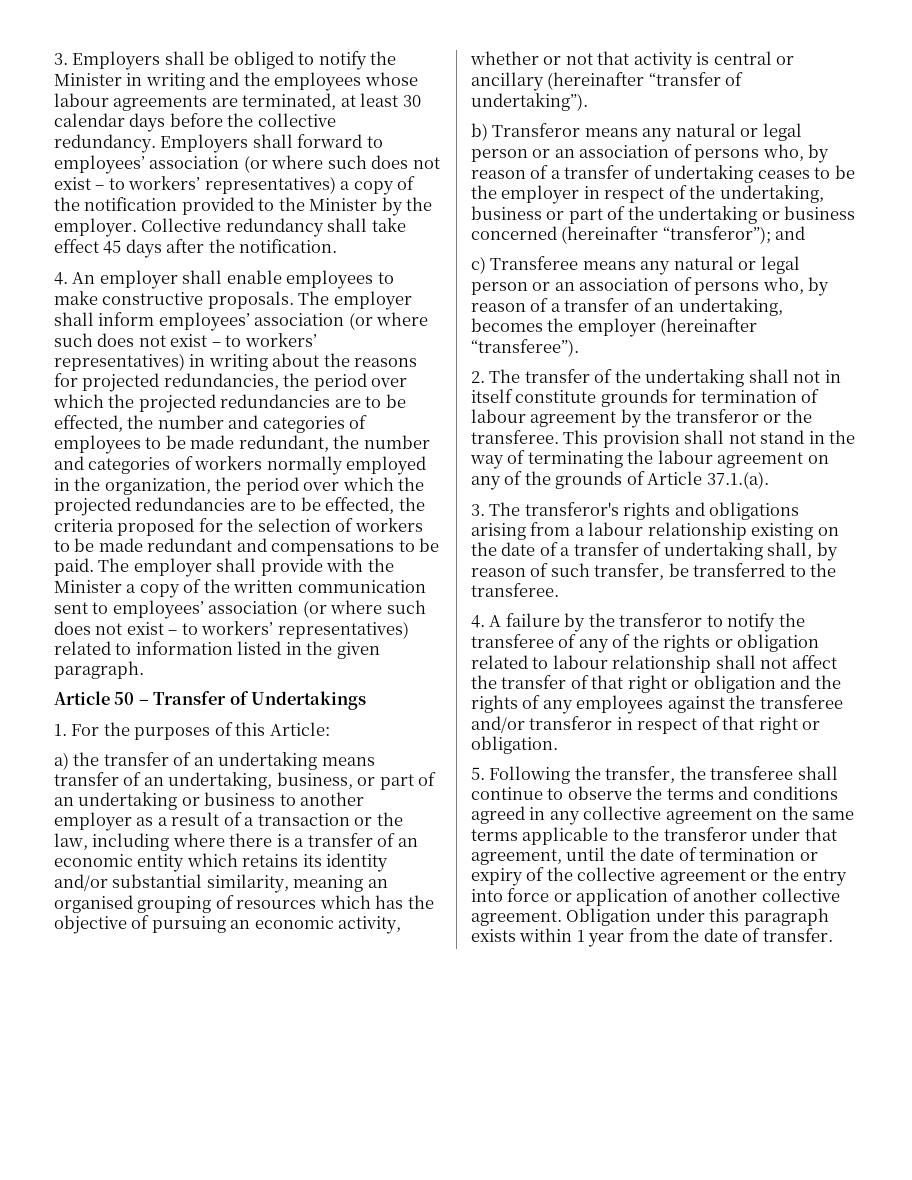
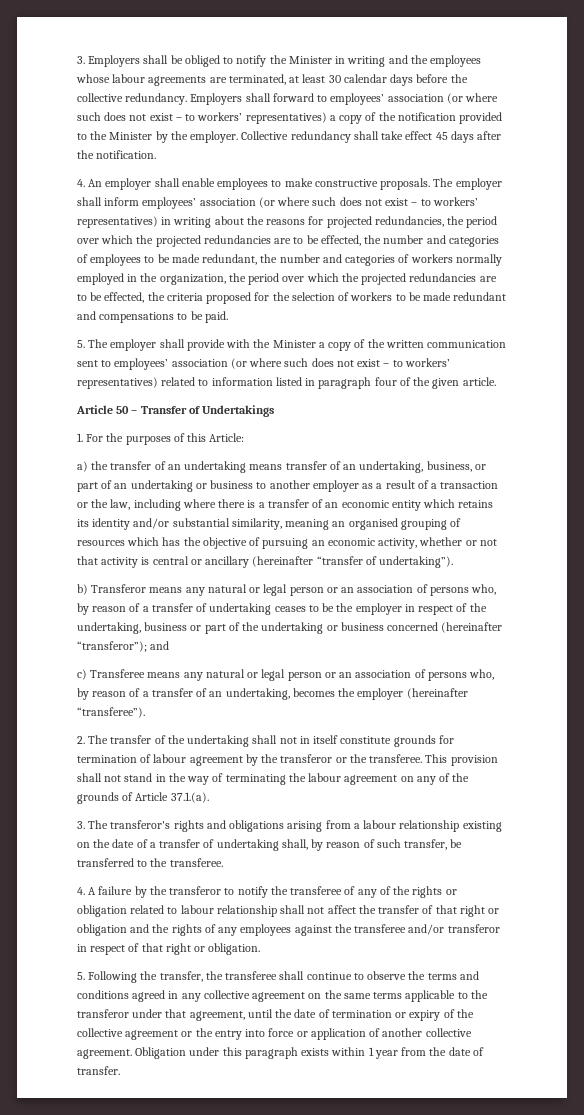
(94, 567) none -> [77,340,85,348] // 5.
(302, 648) none -> [318,377,411,389] paragraph four of
[54,661,144,679] paragraph. -> [462,377,496,386] article.

